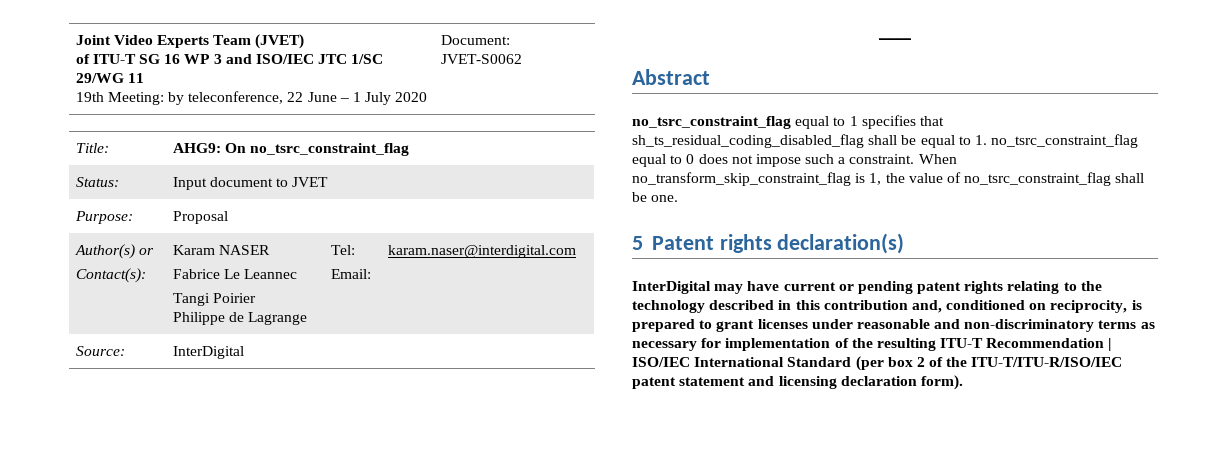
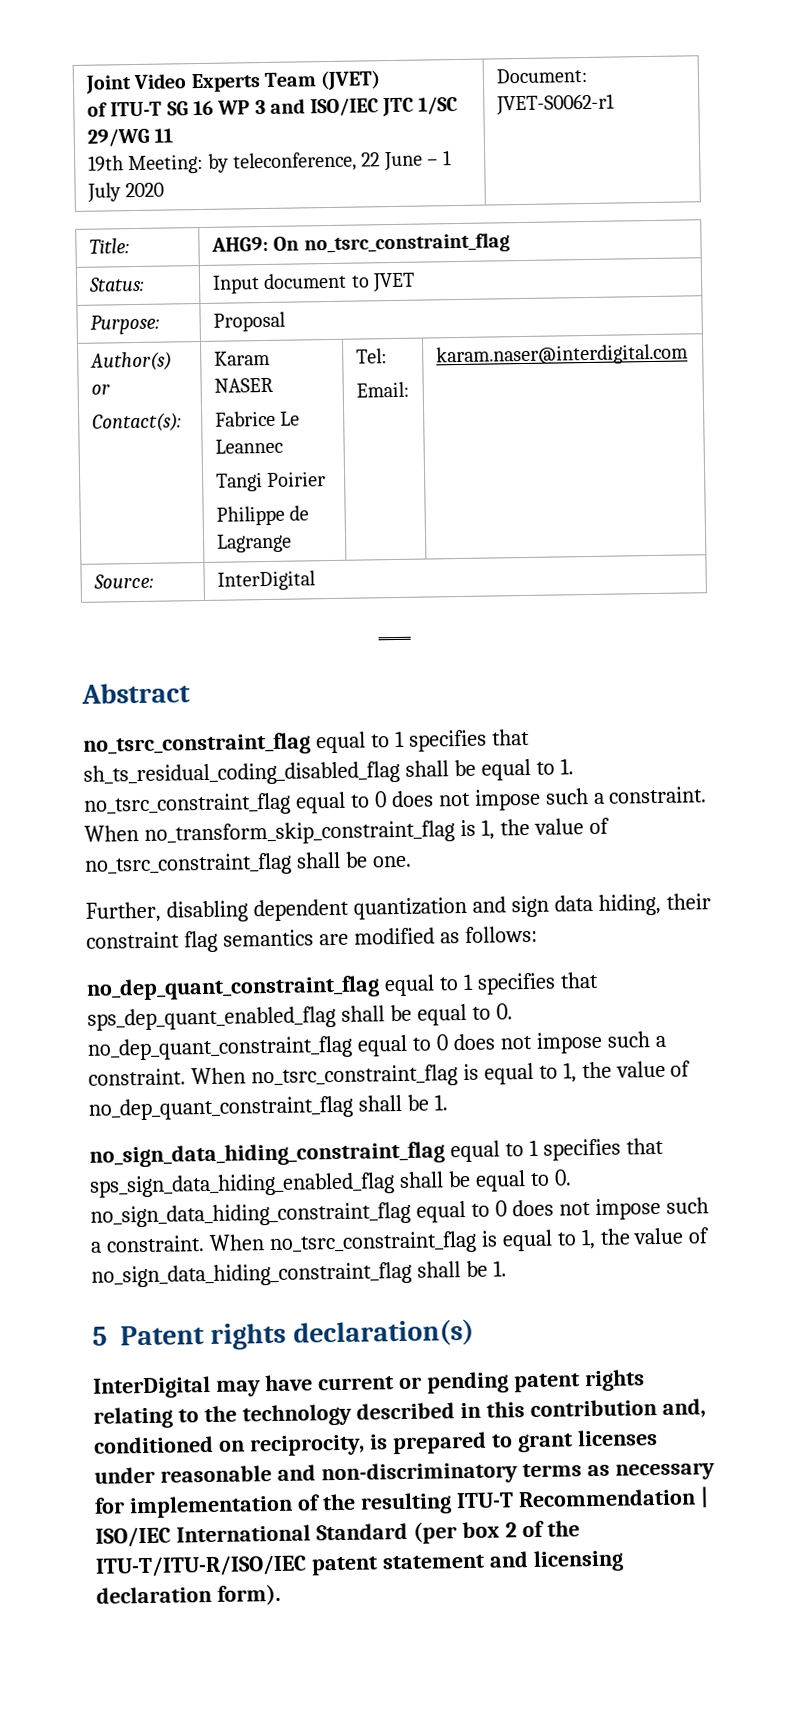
[440,54,522,64] JVET-S0062 -> [495,93,615,116] JVET-S0062-r1
(679, 198) none -> [85,893,711,923] [86,925,538,953] [86,971,599,1001] [87,1003,513,1031] [87,1031,666,1061] [88,1060,692,1089] [88,1094,448,1121] [89,1137,664,1168] [89,1169,572,1198] [90,1197,709,1228] [90,1227,711,1256] [91,1260,507,1288] // Further, disabling dependent quantization and sign data hiding, their constraint flag semantics are modified as follows: // no_dep_quant_constraint_flag equal to 1 specifies that sps_dep_quant_enabled_flag shall be equal to 0. no_dep_quant_constraint_flag equal to 0 does not impose such a constraint. When no_tsrc_constraint_flag is equal to 1, the value of no_dep_quant_constraint_flag shall be 1. // no_sign_data_hiding_constraint_flag equal to 1 specifies that sps_sign_data_hiding_enabled_flag shall be equal to 0. no_sign_data_hiding_constraint_flag equal to 0 does not impose such a constraint. When no_tsrc_constraint_flag is equal to 1, the value of no_sign_data_hiding_constraint_flag shall be 1.

